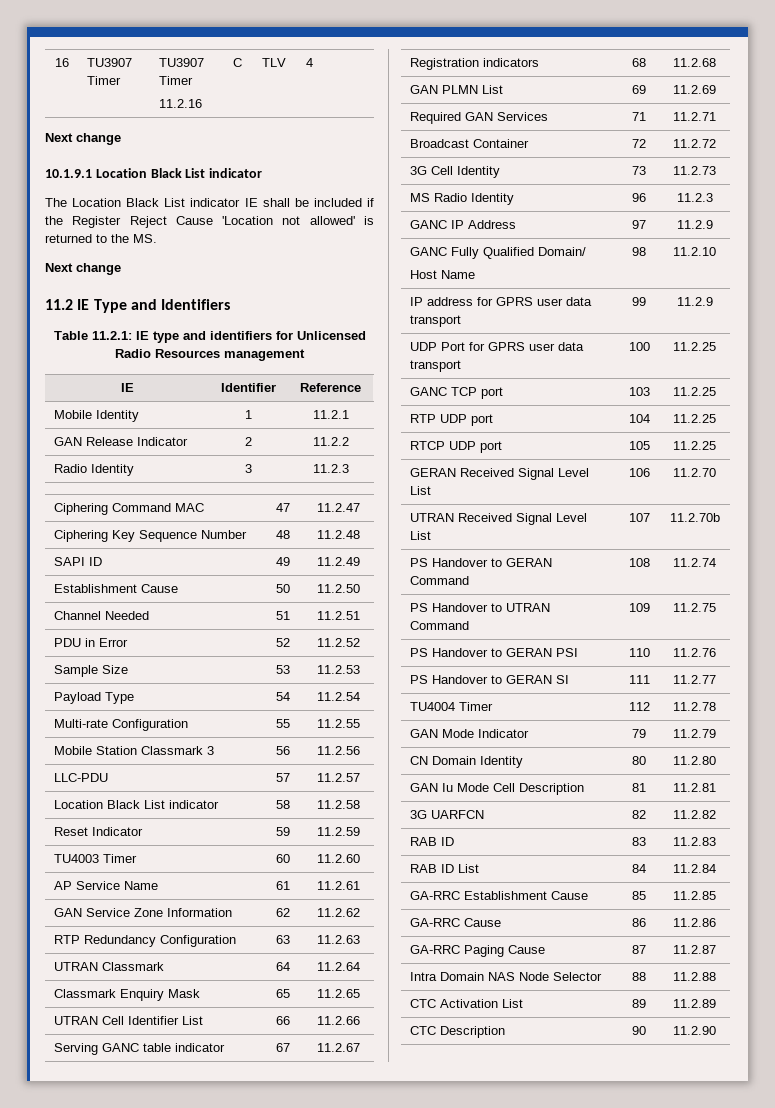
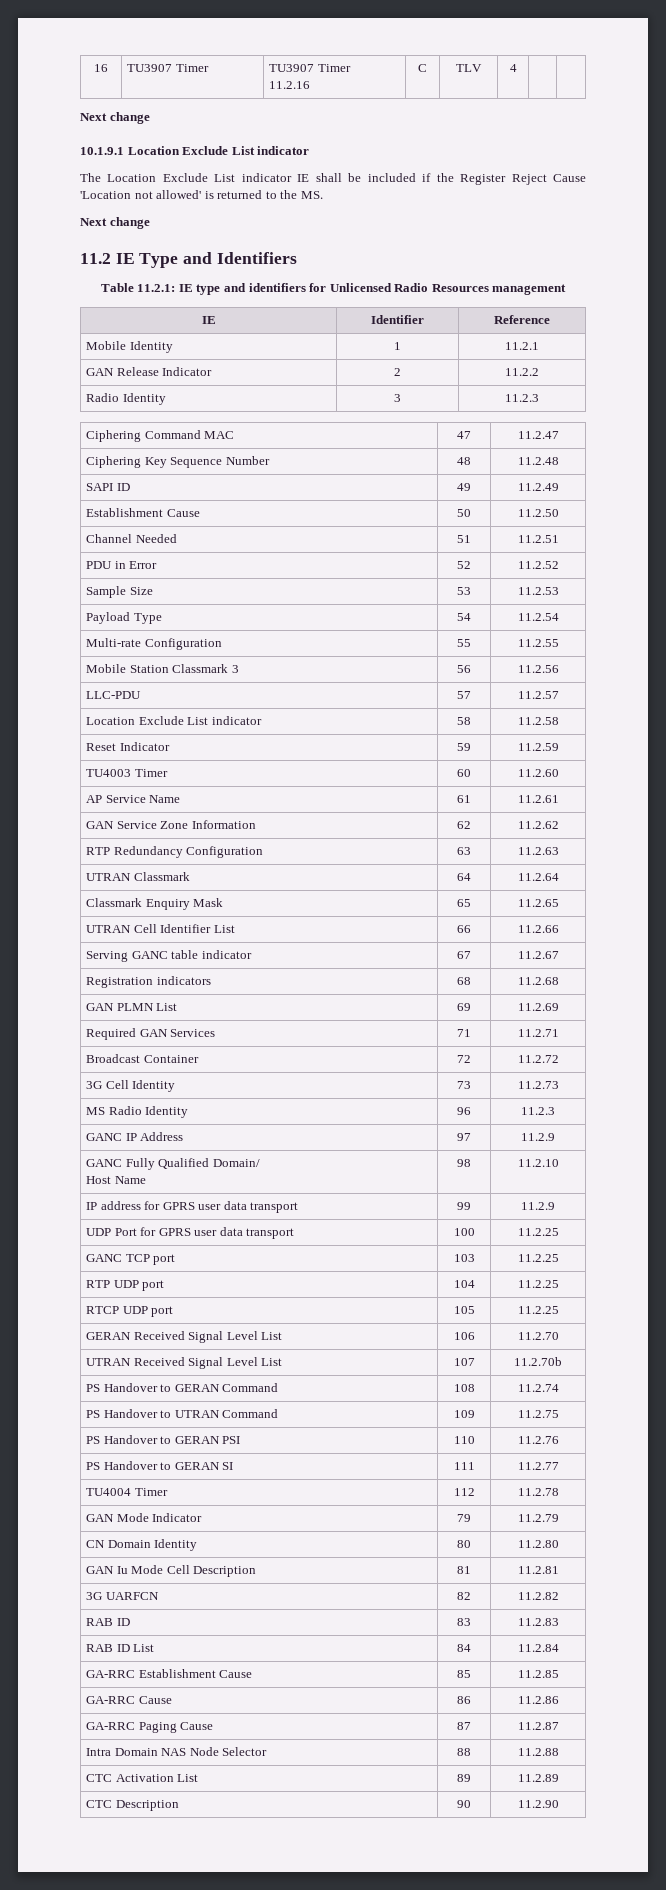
[150,168,182,178] Black -> [182,146,229,155] Exclude
[126,198,160,207] Black -> [162,173,208,182] Exclude
[107,800,141,809] Black -> [138,716,184,725] Exclude

